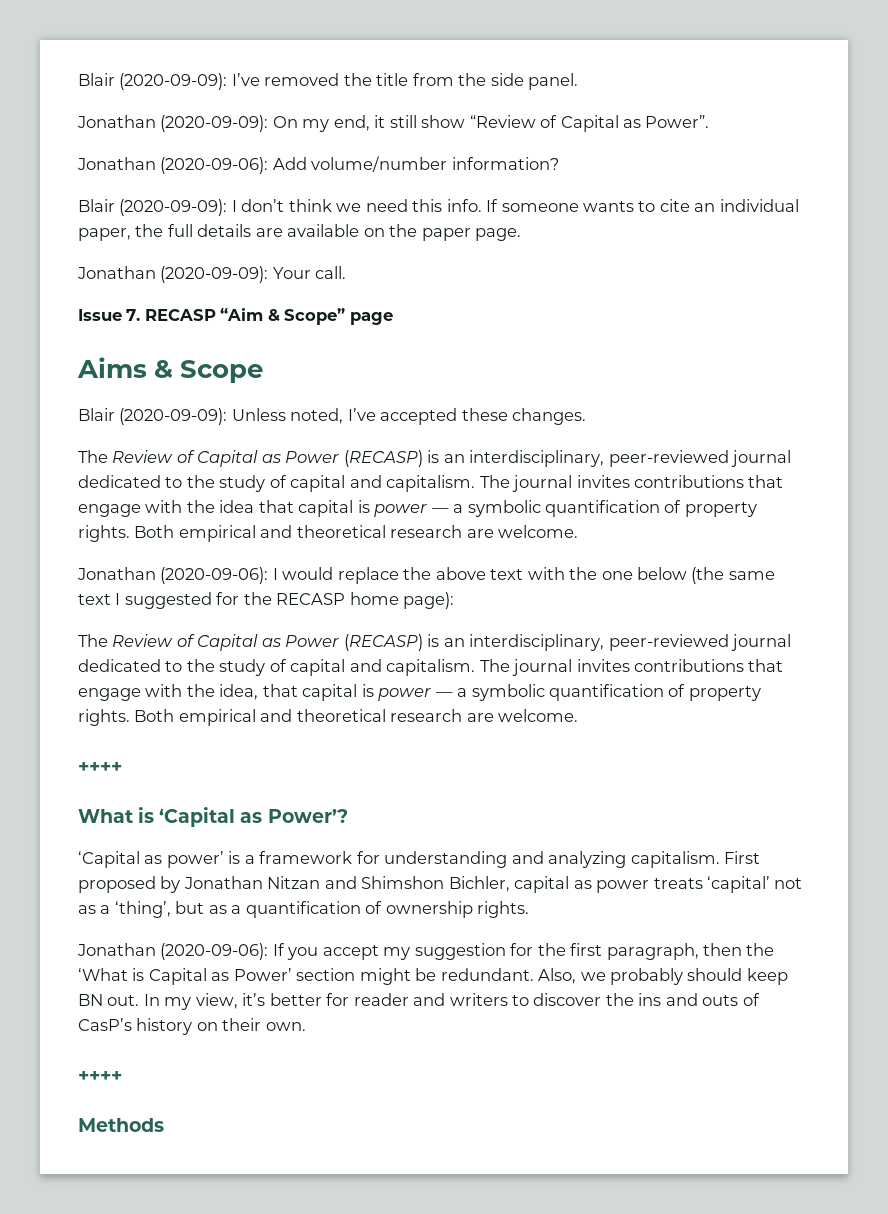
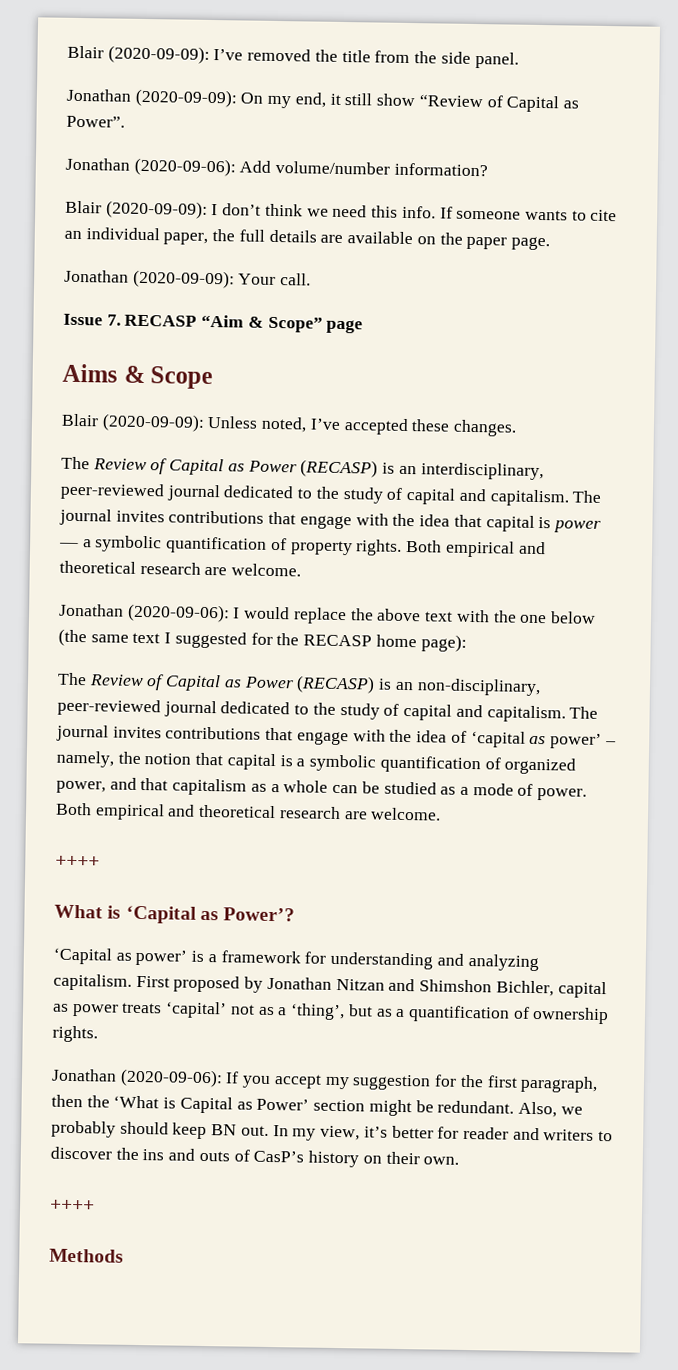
[469,634,605,651] interdisciplinary, -> [416,678,541,697] non-disciplinary,
[219,684,761,701] [78,709,130,726] idea, that capital is power — a symbolic quantification of property rights. -> [416,730,616,749] [56,750,577,775] [56,777,588,801] idea of ‘capital as power’ – namely, the notion that capital is a symbolic quantification of organized power, and that capitalism as a whole can be studied as a mode of power.

